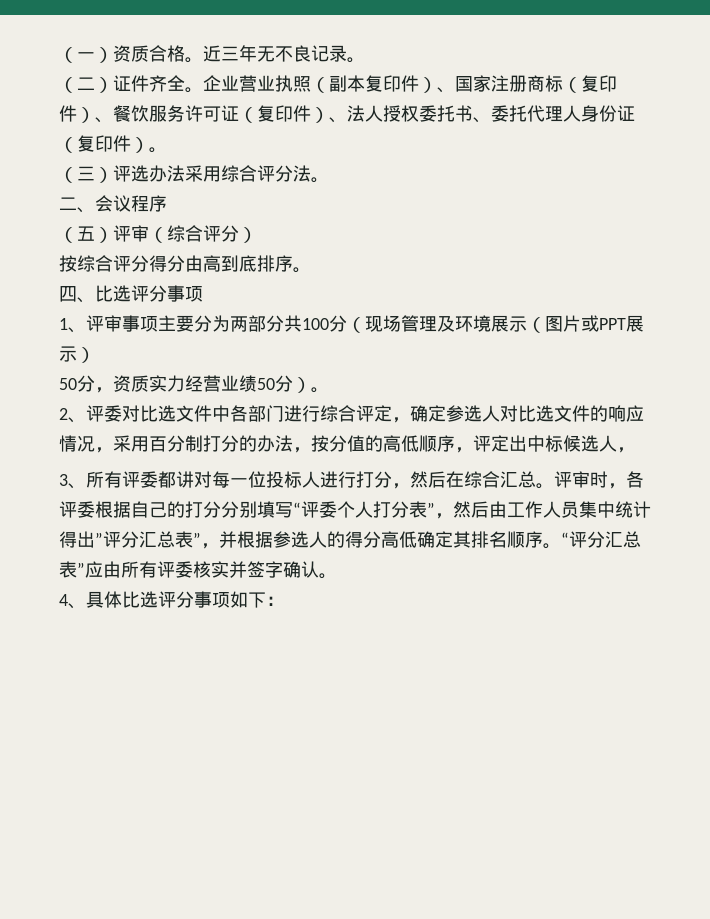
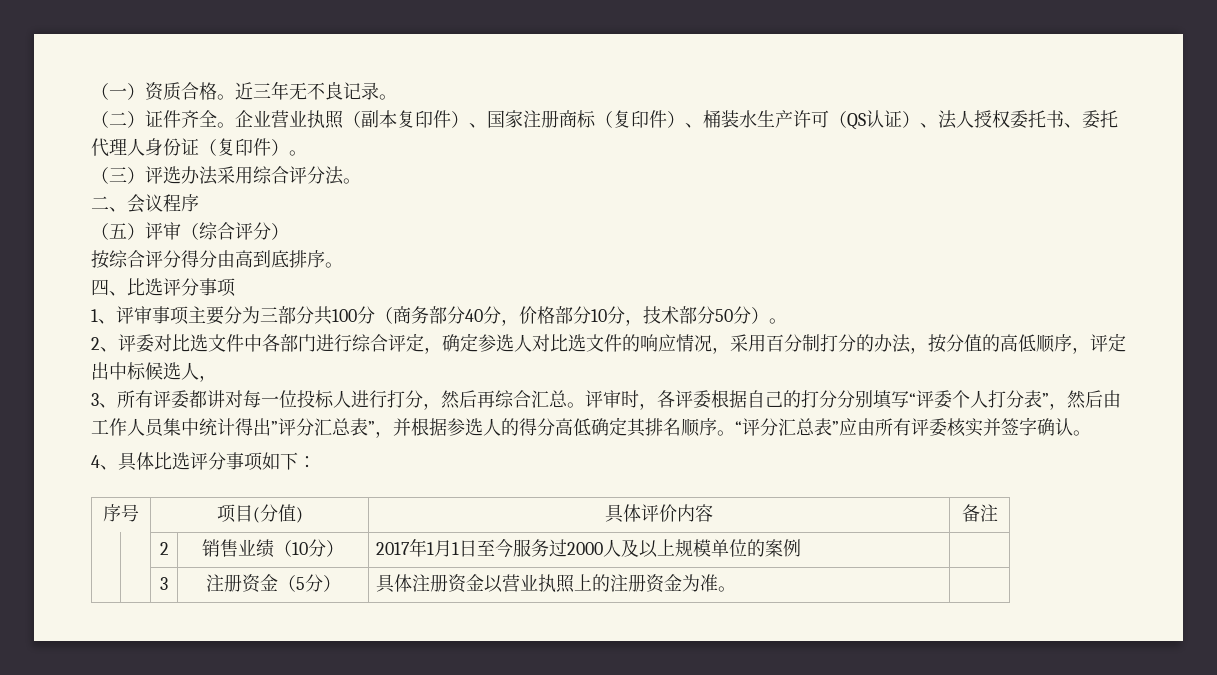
[113,105,311,123] 餐饮服务许可证（复印件 -> [703,110,902,130] 桶装水生产许可（QS认证
[230,316,248,332] 两 -> [260,307,278,322] 三
[365,315,644,333] [59,346,95,363] [59,375,257,393] 现场管理及环境展示（图片或PPT展示） // 50分，资质实力经营业绩 -> [393,306,715,326] 商务部分40分，价格部分10分，技术部分
[446,471,464,488] 在 -> [477,390,495,408] 再
(284, 601) none -> [103,504,139,522] [216,504,303,523] [605,504,714,523] [961,504,998,522] [159,542,169,555] [202,539,344,558] [376,538,802,558] [160,577,168,590] [205,574,341,593] [376,574,737,593] // 序号 | 项目(分值) | 具体评价内容 | 备注 // | | 2 | 销售业绩（10分） | 2017年1月1日至今服务过2000人及以上规模单位的案例 | // | | 3 | 注册资金（5分） | 具体注册资金以营业执照上的注册资金为准。 |

